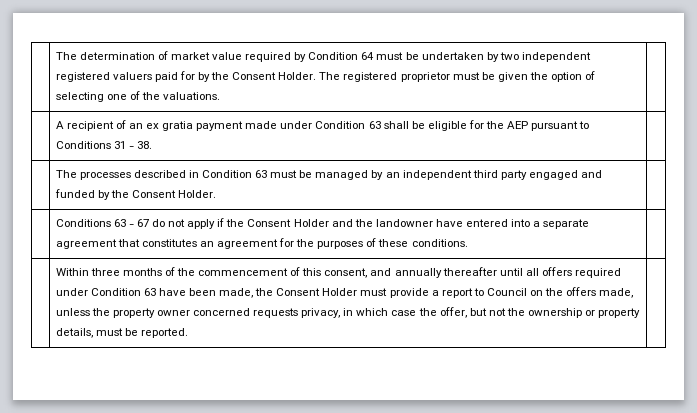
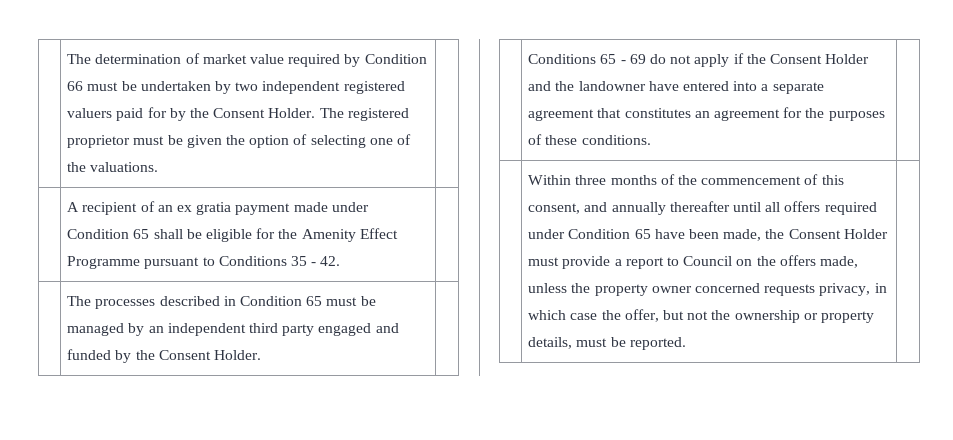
[361,52,375,60] 64 -> [67,81,84,91] 66
[368,121,381,129] 63 -> [133,229,150,239] 65
[507,121,590,131] [55,141,152,149] AEP pursuant to Conditions 31 - 38. -> [301,228,398,242] [67,256,341,269] Amenity Effect Programme pursuant to Conditions 35 - 42.
[255,170,268,178] 63 -> [306,296,323,306] 65
[113,219,149,227] 63 - 67 -> [600,54,646,64] 65 - 69
[143,288,156,296] 63 -> [634,229,651,239] 65

